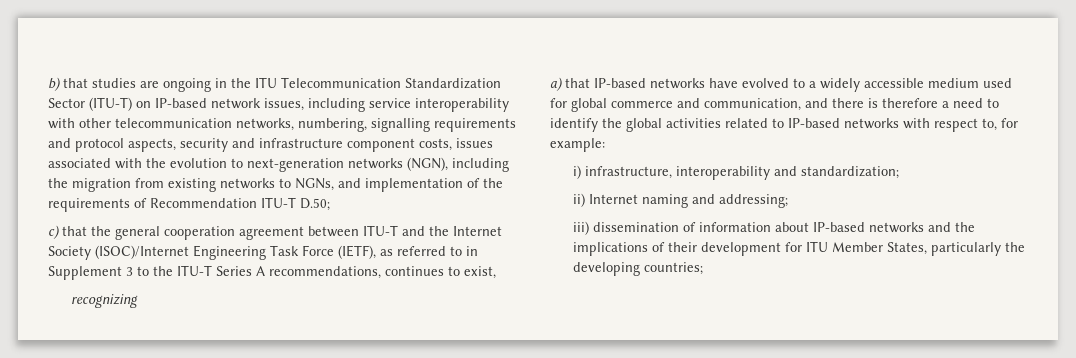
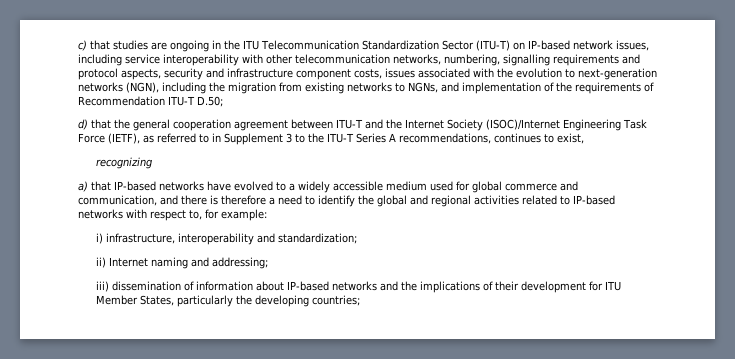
[48,77,61,91] b) -> [78,40,87,51] c)
[48,225,60,239] c) -> [78,119,88,130] d)
(662, 125) none -> [410,195,471,207] and regional

